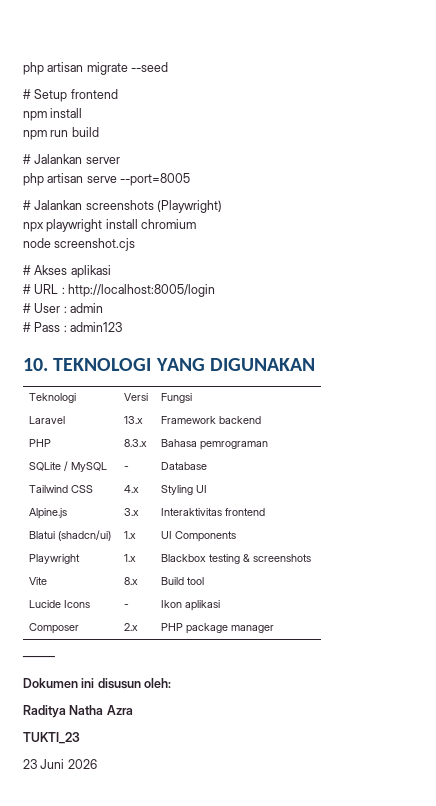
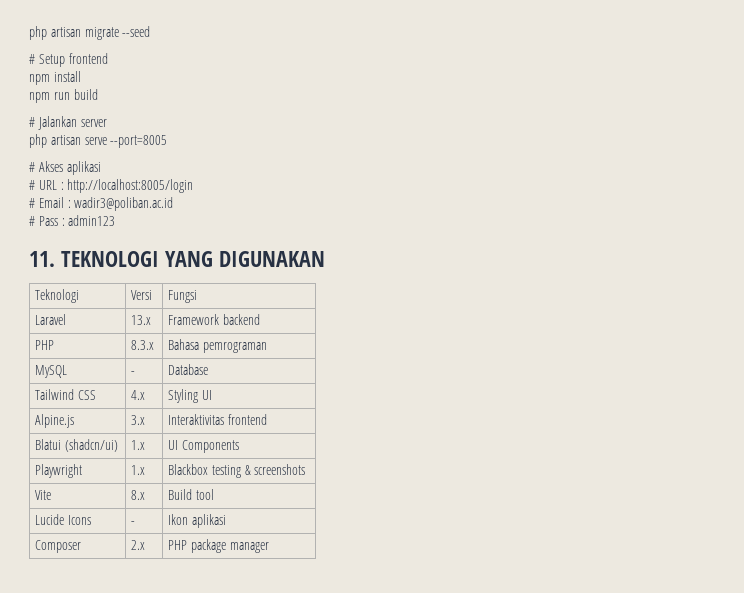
[23,200,223,213] [23,219,197,232] [23,238,136,251] // # Jalankan screenshots (Playwright) // npx playwright install chromium // node screenshot.cjs -> (168, 141) none
[34,303,104,313] User : admin -> [38,197,174,211] Email : wadir3@poliban.ac.id
[23,358,48,371] 10. -> [29,251,55,267] 11.
[28,461,68,471] SQLite / -> (267, 347) none
[22,655,55,661] [23,678,172,689] [23,705,133,718] [23,732,80,744] [23,759,97,769] // ──── // Dokumen ini disusun oleh: // Raditya Natha Azra // TUKTI_23 // 23 Juni 2026 -> (269, 547) none

